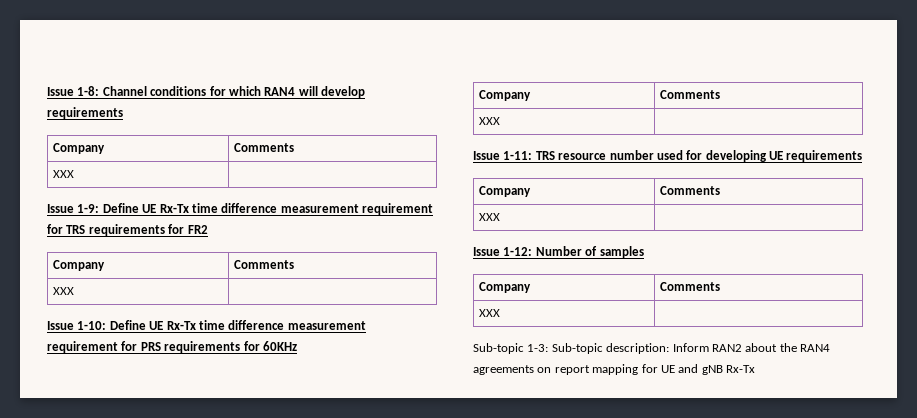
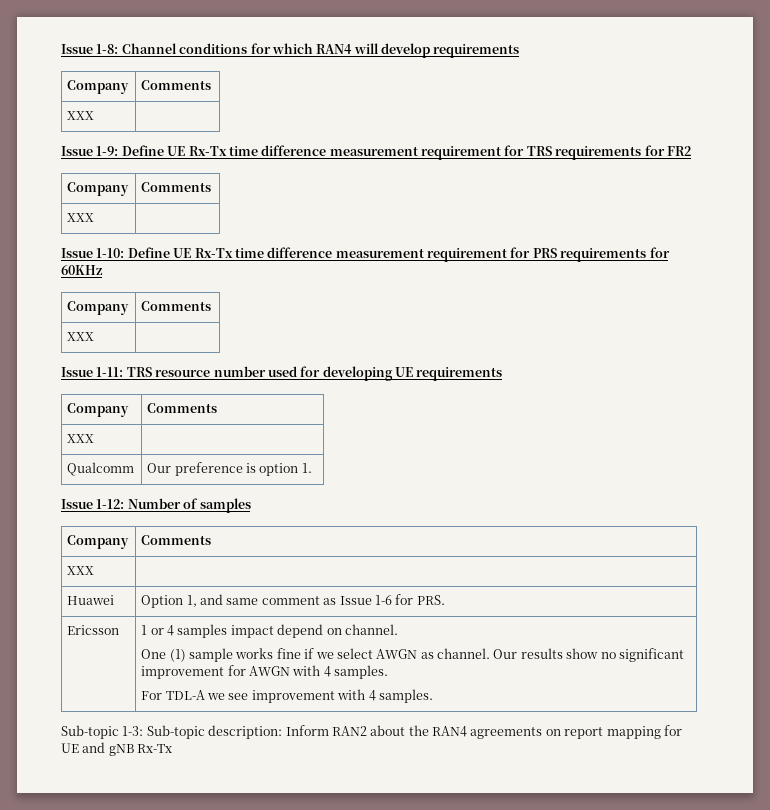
(501, 217) none -> [67,462,135,476] [147,462,312,476] // Qualcomm | Our preference is option 1.
(501, 313) none -> [67,595,115,605] [141,594,445,608] [67,625,120,635] [141,624,398,638] [141,648,684,662] [141,665,389,679] [141,689,433,703] // Huawei | Option 1, and same comment as Issue 1-6 for PRS. // Ericsson | 1 or 4 samples impact depend on channel. // One (1) sample works fine if we select AWGN as channel. Our results show no significant improvement for AWGN with 4 samples. // For TDL-A we see improvement with 4 samples.

